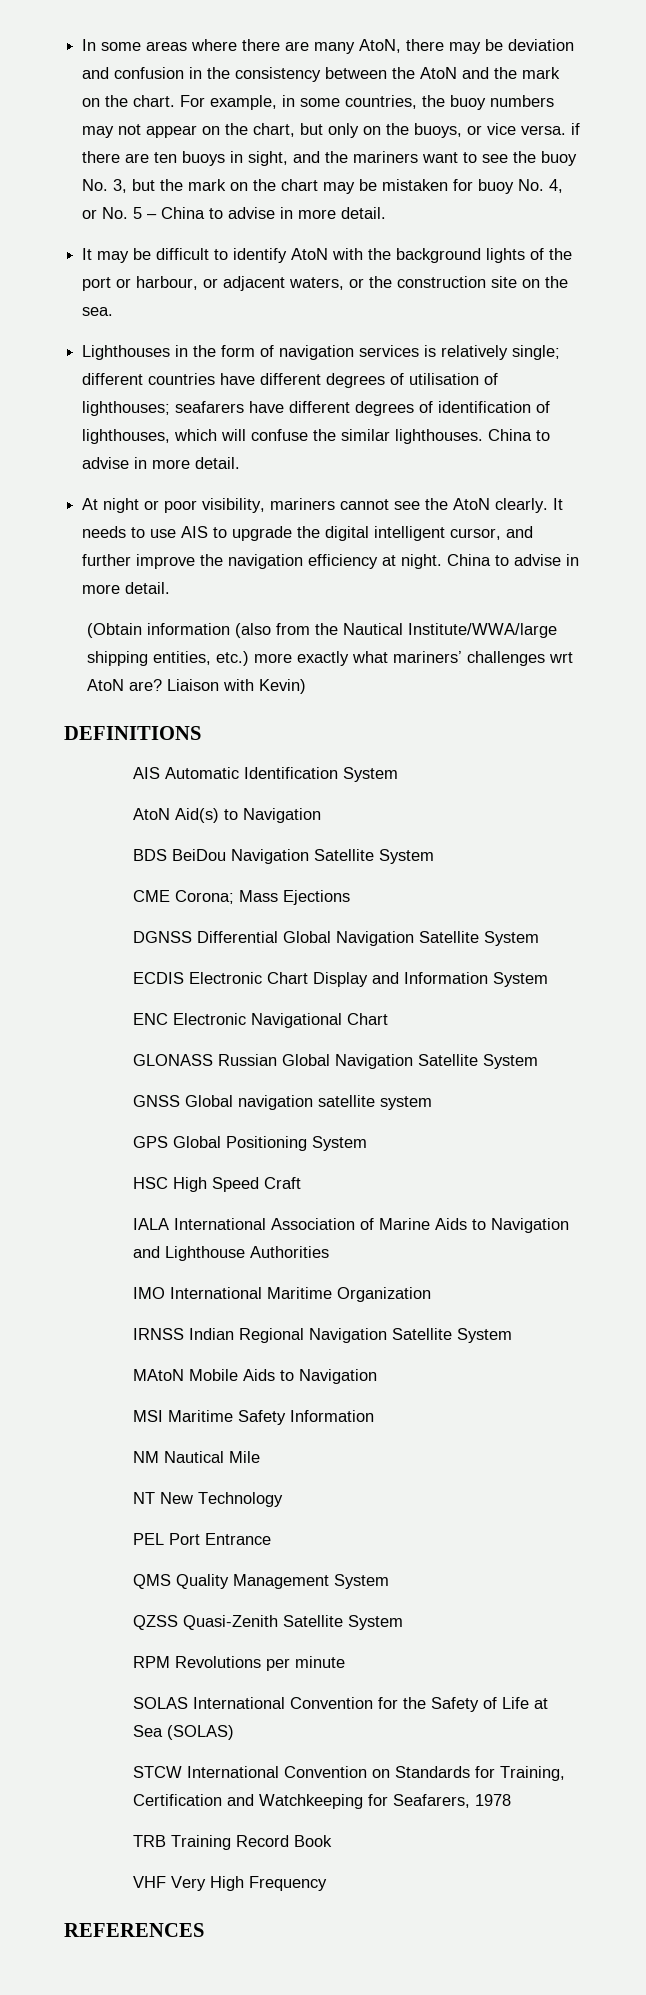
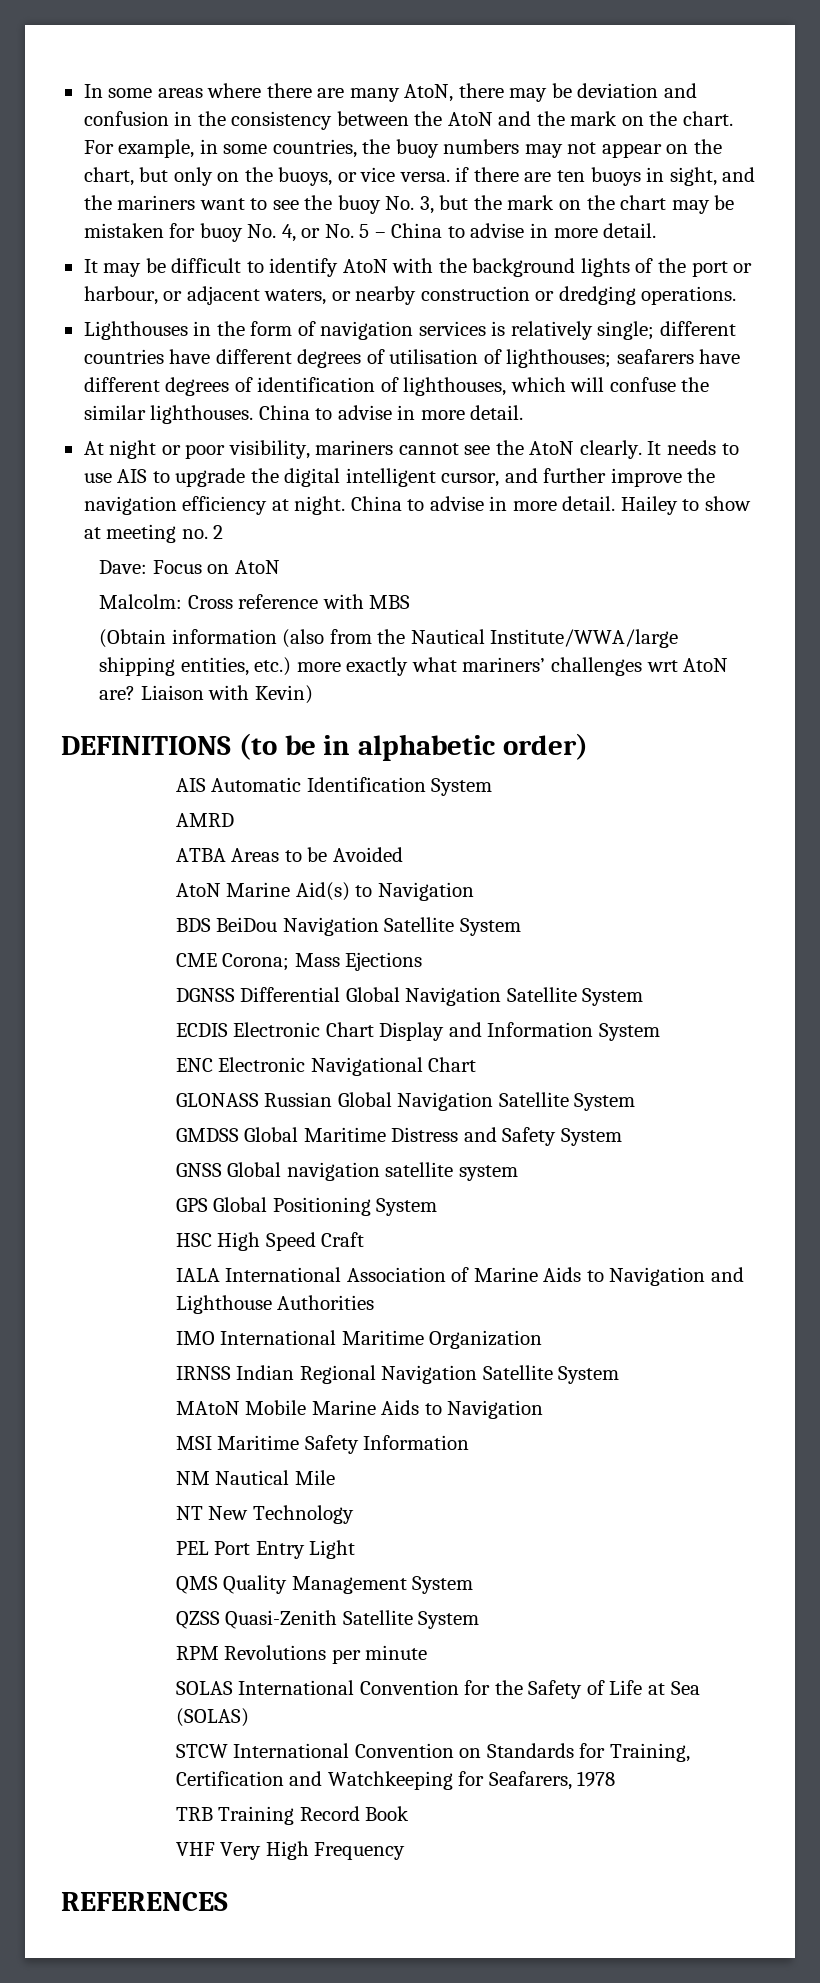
[369,276,569,288] [82,307,114,316] the construction site on the sea. -> [355,286,737,305] nearby construction or dredging operations.
(171, 588) none -> [620,496,751,515] [83,524,224,543] [99,560,280,574] [99,594,411,609] Hailey to show at meeting no. 2 // Dave: Focus on AtoN // Malcolm: Cross reference with MBS
(201, 733) none -> [238,733,589,761] (to be in alphabetic order)
[133,808,171,820] // AtoN -> [175,813,234,827] [175,847,403,862] [175,882,291,897] // AMRD // ATBA Areas to be Avoided // AtoN Marine
(539, 1061) none -> [175,1127,622,1146] // GMDSS Global Maritime Distress and Safety System
(239, 1375) none -> [311,1400,376,1415] Marine
[205,1533,272,1545] Entrance -> [255,1540,356,1559] Entry Light

